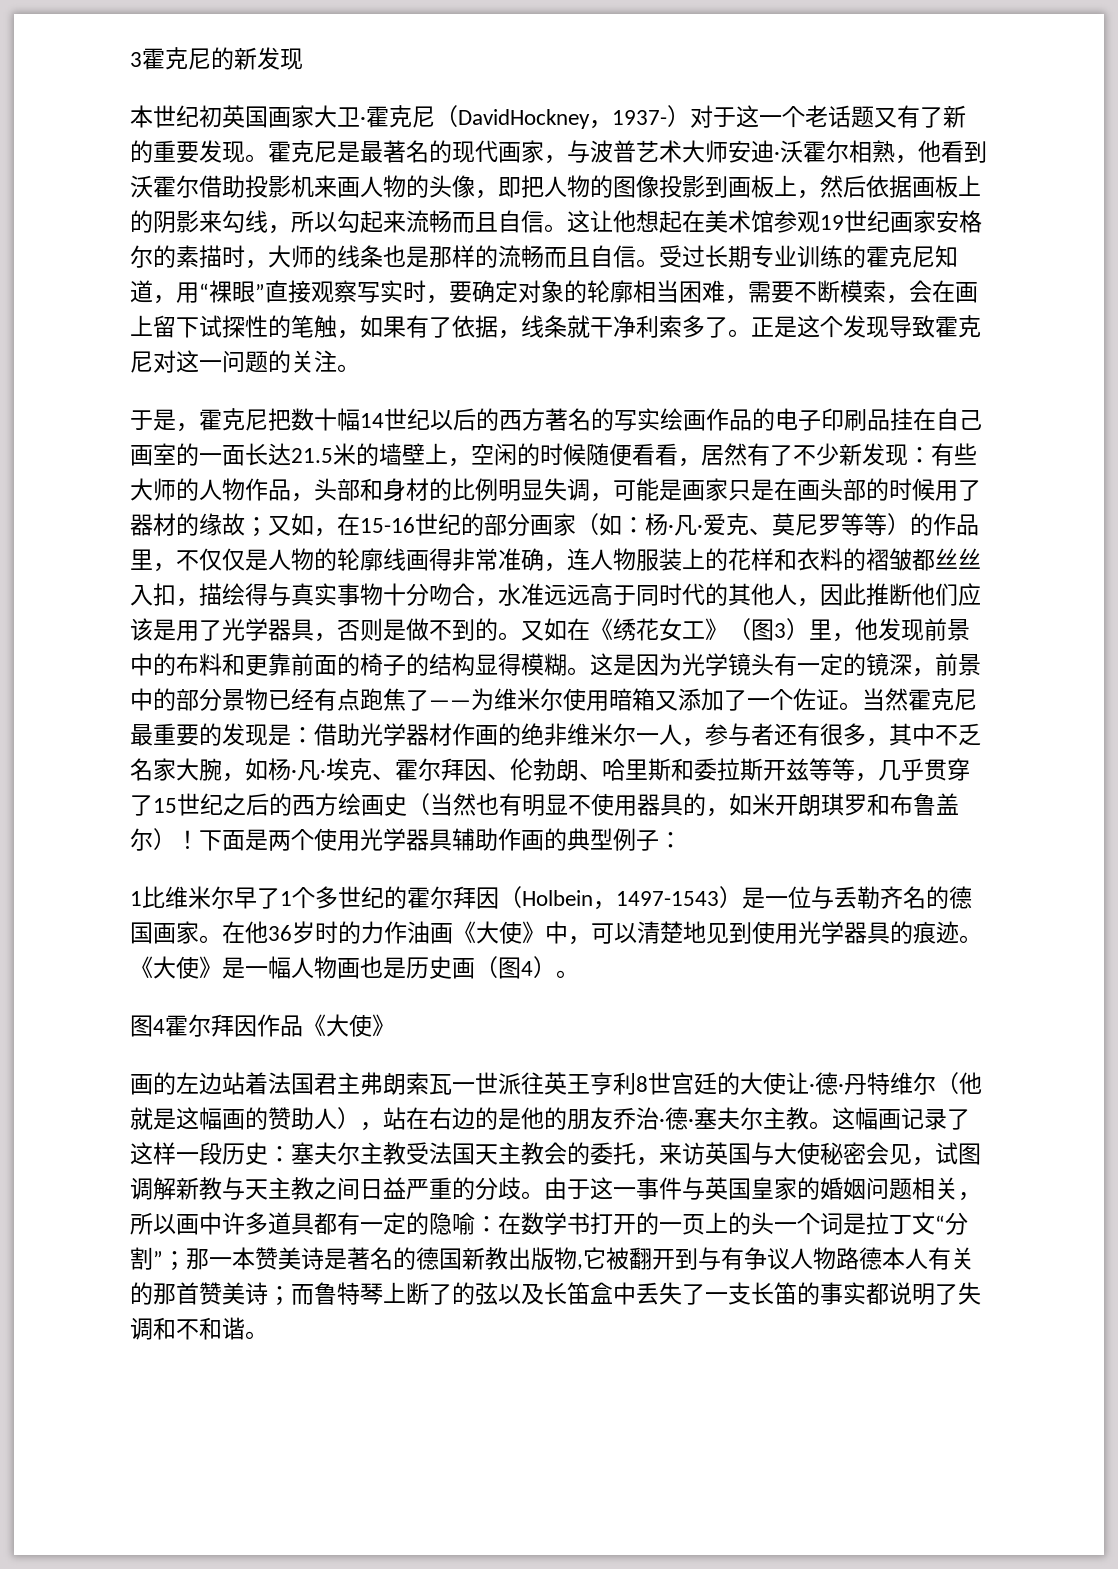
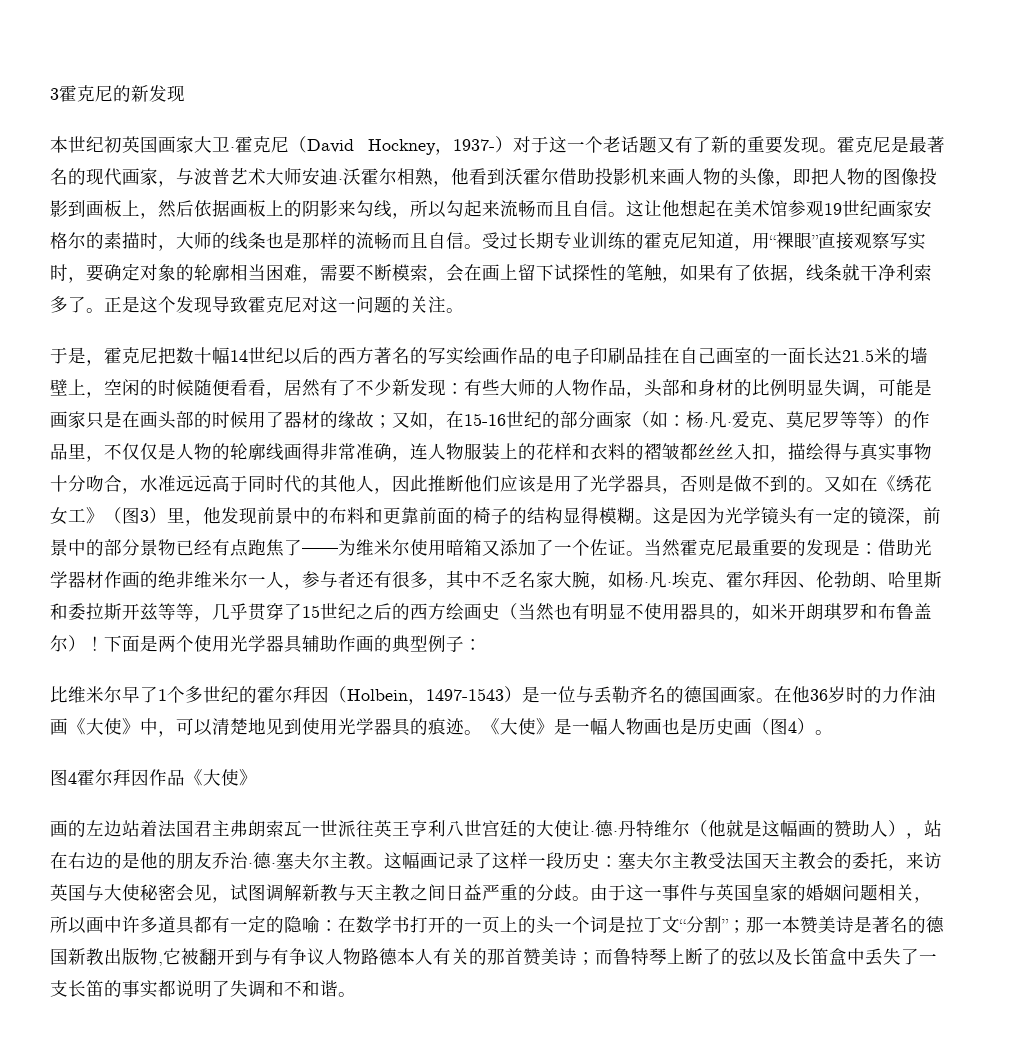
[458,109,590,129] DavidHockney -> [307,139,436,155] David Hockney
[130,891,142,906] 1 -> (482, 644) none
[636,1076,648,1092] 8 -> [446,820,464,837] 八

